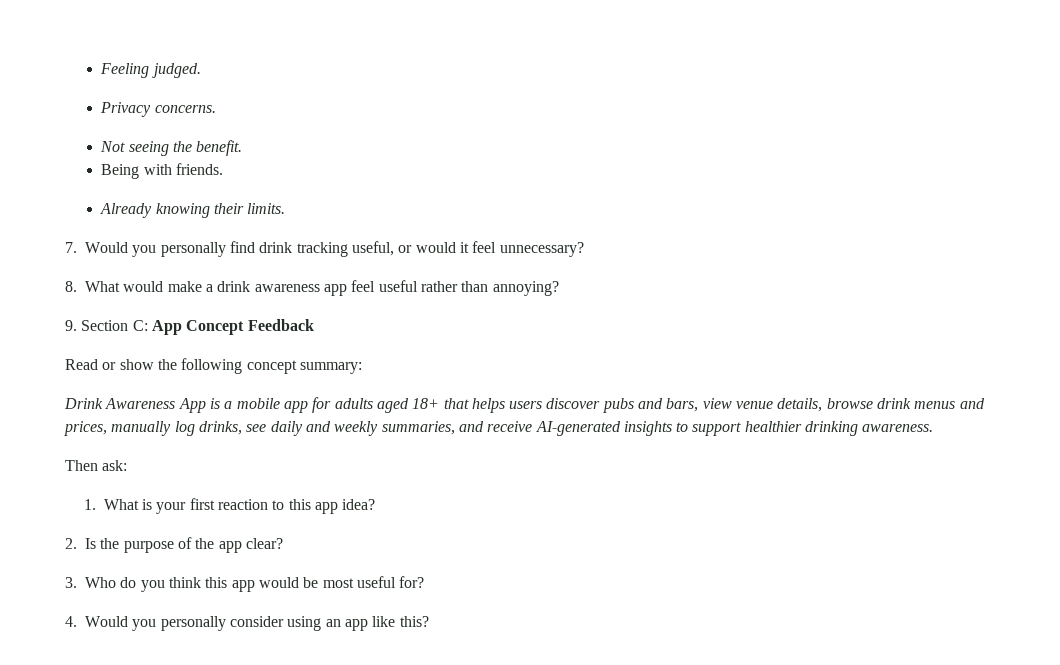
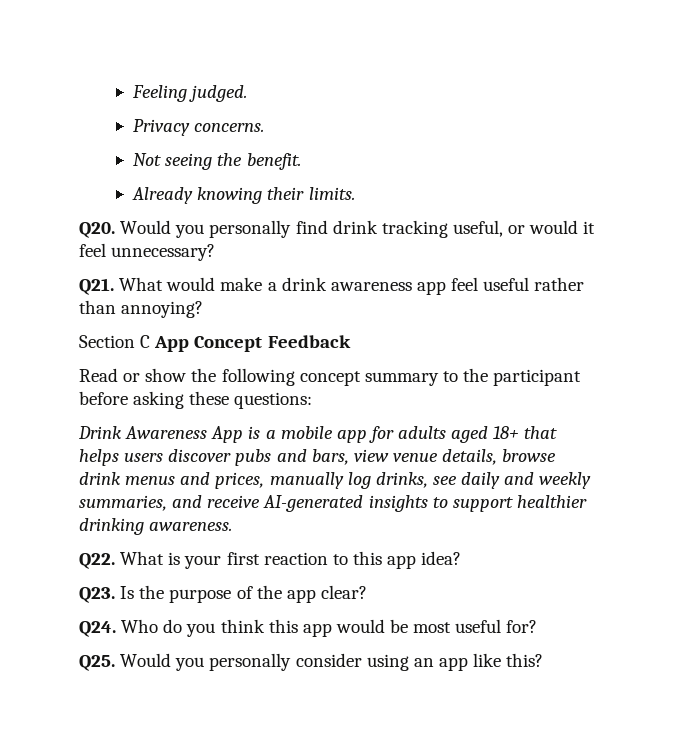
[101,163,223,179] // Being with friends. -> (301, 161) none
[65,242,77,253] 7. -> [79,222,115,238] Q20.
[65,281,77,292] 8. -> [79,278,114,295] Q21.
[65,320,148,331] 9. Section C: -> [79,335,151,348] Section C
[299,362,362,374] summary: -> [364,368,582,386] [79,391,313,409] summary to the participant before asking these questions:
[65,460,128,471] [83,499,96,510] Then ask: // 1. -> [79,553,115,569] Q22.
[65,538,77,549] 2. -> [79,587,115,603] Q23.
[65,577,77,588] 3. -> [79,621,116,637] Q24.
[65,616,77,627] 4. -> [79,655,115,671] Q25.

